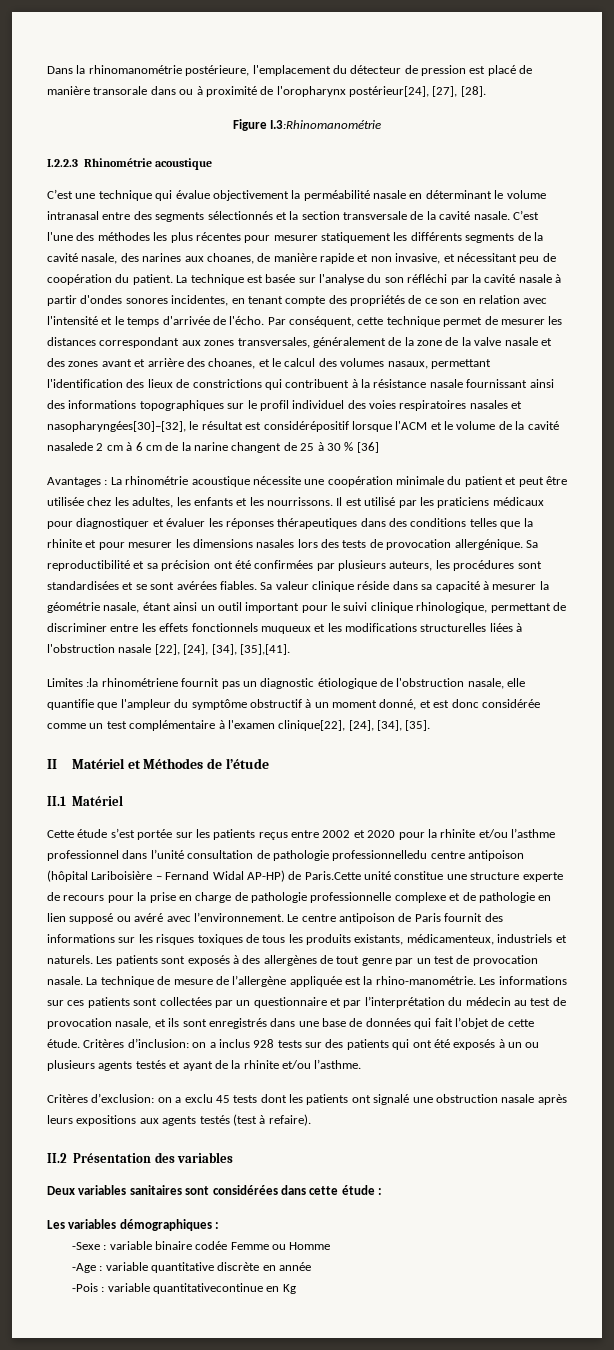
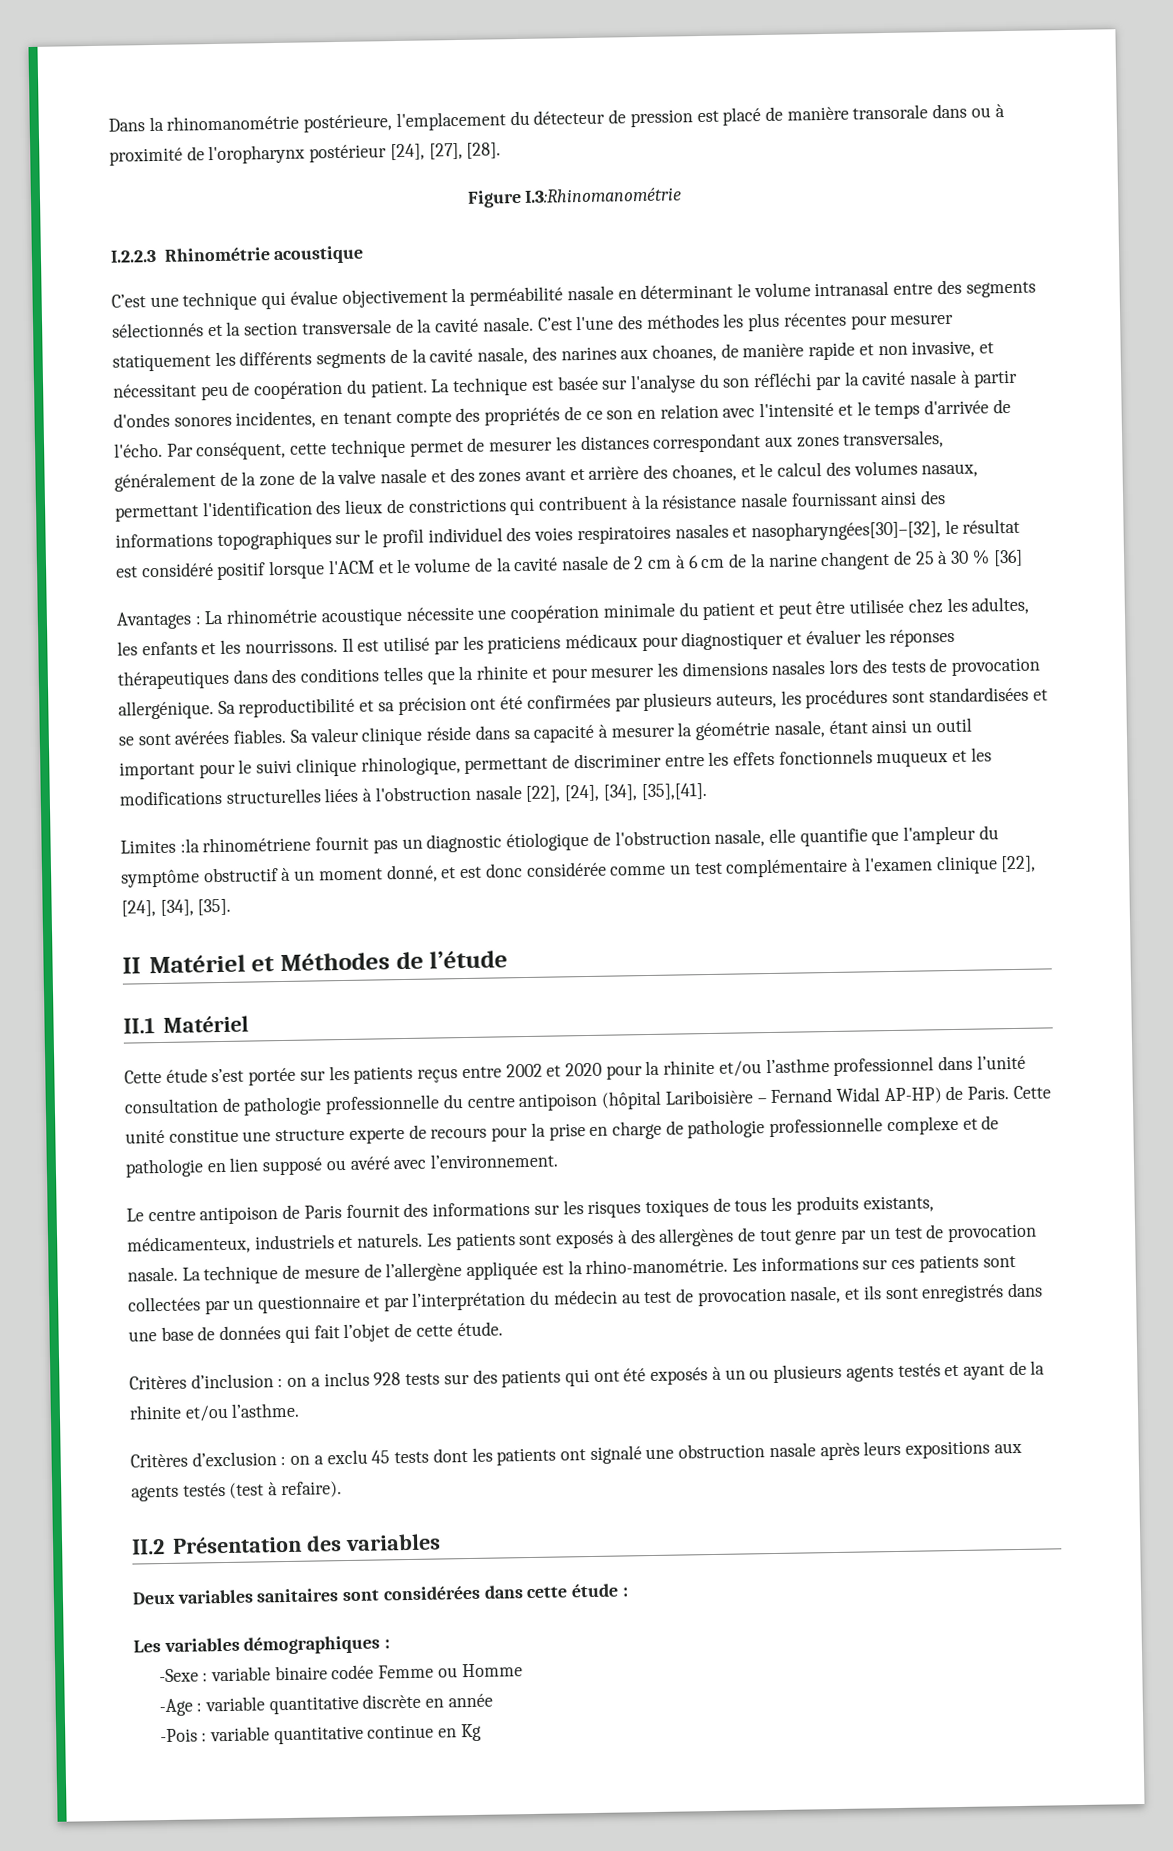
[349,86,429,97] postérieur[24], -> [309,143,425,163] postérieur [24],
[263,421,349,432] considérépositif -> [140,562,267,581] considéré positif
[47,442,93,451] nasalede -> [560,555,631,571] nasale de
[278,720,346,731] clinique[22], -> [935,855,1037,875] clinique [22],
[332,850,428,861] professionnelledu -> [325,1094,463,1115] professionnelle du
[304,871,361,880] Paris.Cette -> [967,1085,1051,1100] Paris. Cette
(284, 917) none -> (559, 1160) //
[83,1038,189,1048] Critères d’inclusion: -> [129,1373,284,1390] // Critères d’inclusion :
[91,1093,155,1103] d’exclusion: -> [191,1451,287,1467] d’exclusion :
[152,1283,263,1294] quantitativecontinue -> [273,1724,435,1745] quantitative continue

